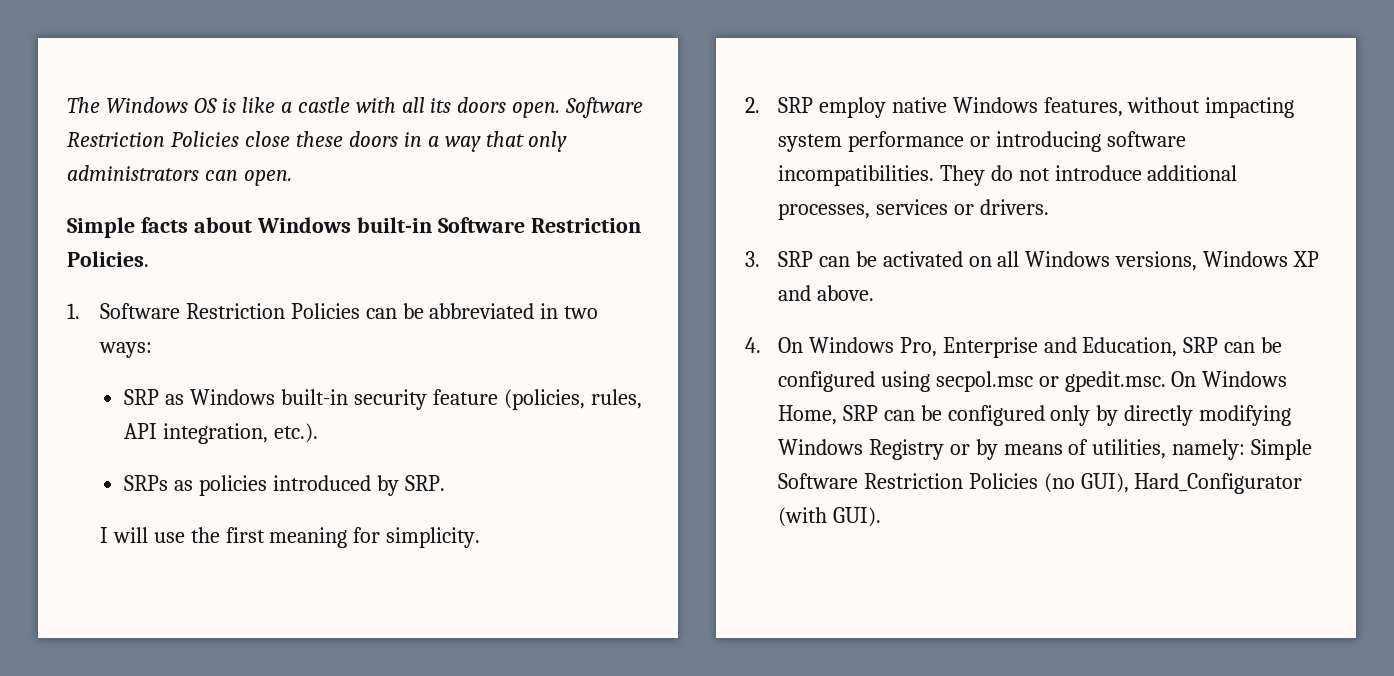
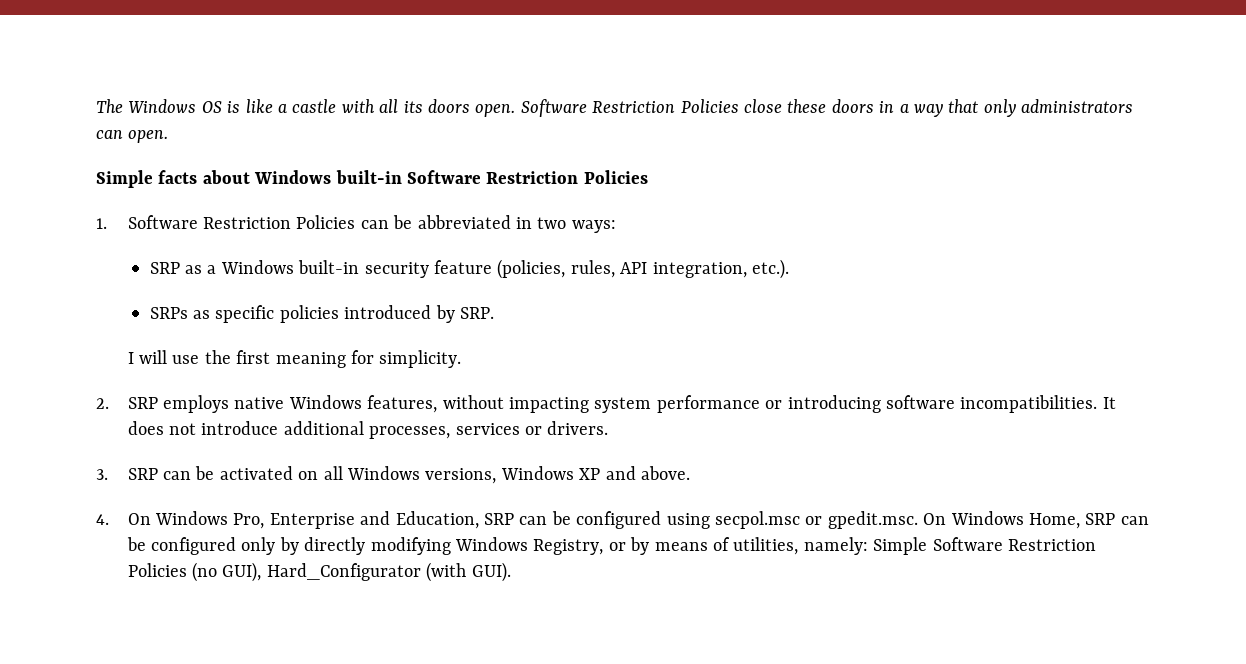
[67,251,149,267] Policies. -> [583,170,648,184] Policies
(184, 399) none -> [207,265,217,274] a
(193, 485) none -> [215,305,275,323] specific
[818,97,886,118] employ -> [163,395,230,413] employs
[939,165,1013,186] They do -> [1102,397,1116,409] [127,421,164,435] It does
[868,439,944,460] Registry -> [533,539,604,555] Registry,

